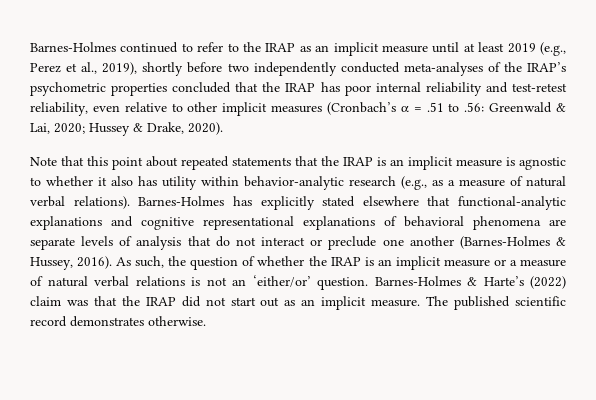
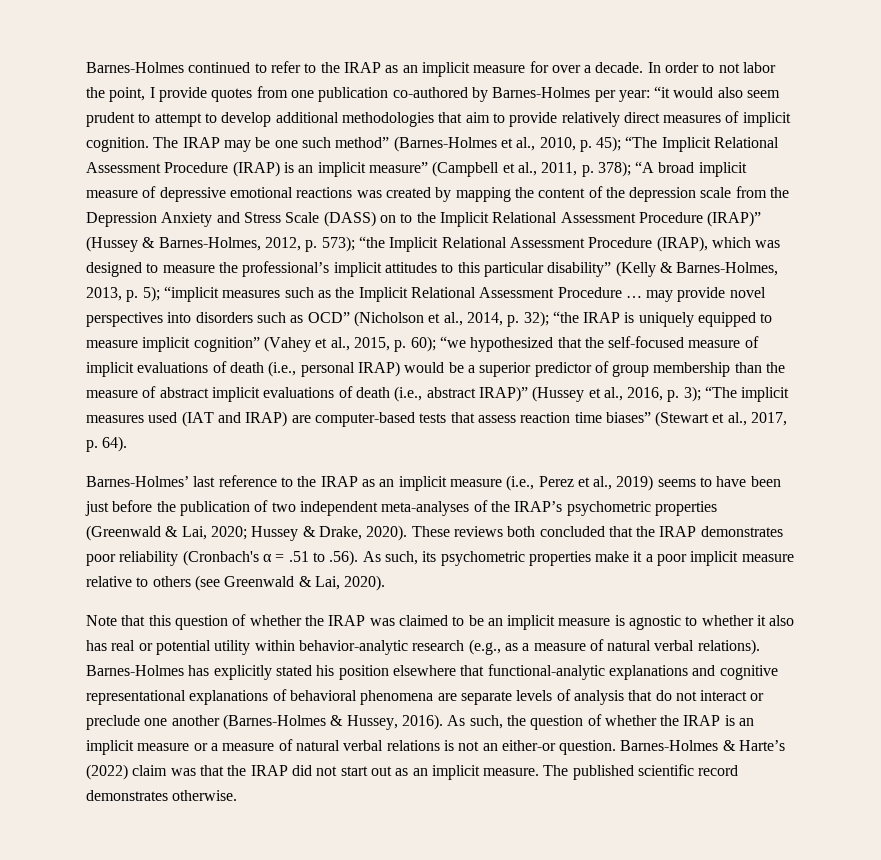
[432,42,566,56] [30,62,400,76] until at least 2019 (e.g., Perez et al., 2019), shortly before two independently conducted -> [529,61,777,73] [86,86,781,102] [86,111,791,127] [86,136,780,152] [86,161,747,177] [86,186,790,202] [86,211,762,227] [86,236,781,252] [86,261,779,277] [86,286,766,302] [86,311,773,327] [86,336,759,352] [86,361,786,377] [86,386,790,402] [86,411,788,427] [86,436,128,452] [86,475,781,491] [85,500,378,516] for over a decade. In order to not labor the point, I provide quotes from one publication co-authored by Barnes-Holmes per year: “it would also seem prudent to attempt to develop additional methodologies that aim to provide relatively direct measures of implicit cognition. The IRAP may be one such method” (Barnes-Holmes et al., 2010, p. 45); “The Implicit Relational Assessment Procedure (IRAP) is an implicit measure” (Campbell et al., 2011, p. 378); “A broad implicit measure of depressive emotional reactions was created by mapping the content of the depression scale from the Depression Anxiety and Stress Scale (DASS) on to the Implicit Relational Assessment Procedure (IRAP)” (Hussey & Barnes-Holmes, 2012, p. 573); “the Implicit Relational Assessment Procedure (IRAP), which was designed to measure the professional’s implicit attitudes to this particular disability” (Kelly & Barnes-Holmes, 2013, p. 5); “implicit measures such as the Implicit Relational Assessment Procedure … may provide novel perspectives into disorders such as OCD” (Nicholson et al., 2014, p. 32); “the IRAP is uniquely equipped to measure implicit cognition” (Vahey et al., 2015, p. 60); “we hypothesized that the self-focused measure of implicit evaluations of death (i.e., personal IRAP) would be a superior predictor of group membership than the measure of abstract implicit evaluations of death (i.e., abstract IRAP)” (Hussey et al., 2016, p. 3); “The implicit measures used (IAT and IRAP) are computer-based tests that assess reaction time biases” (Stewart et al., 2017, p. 64). // Barnes-Holmes’ last reference to the IRAP as an implicit measure (i.e., Perez et al., 2019) seems to have been just before the publication of two independent
[172,82,567,96] [30,102,553,116] concluded that the IRAP has poor internal reliability and test-retest reliability, even relative to other implicit measures (Cronbach’s α = .51 to .56: Greenwald -> [86,525,161,541] (Greenwald
[30,156,386,170] // Note that this point about repeated statements that the IRAP is -> [411,526,783,537] [86,550,794,566] [86,575,386,591] [86,614,484,630] These reviews both concluded that the IRAP demonstrates poor reliability (Cronbach's α = .51 to .56). As such, its psychometric properties make it a poor implicit measure relative to others (see Greenwald & Lai, 2020). // Note that this question of whether the IRAP was claimed to be
(157, 181) none -> [111,640,211,655] real or potential
(356, 201) none -> [316,665,389,680] his position
[252,275,311,287] ‘either/or’ -> [501,740,556,751] either-or

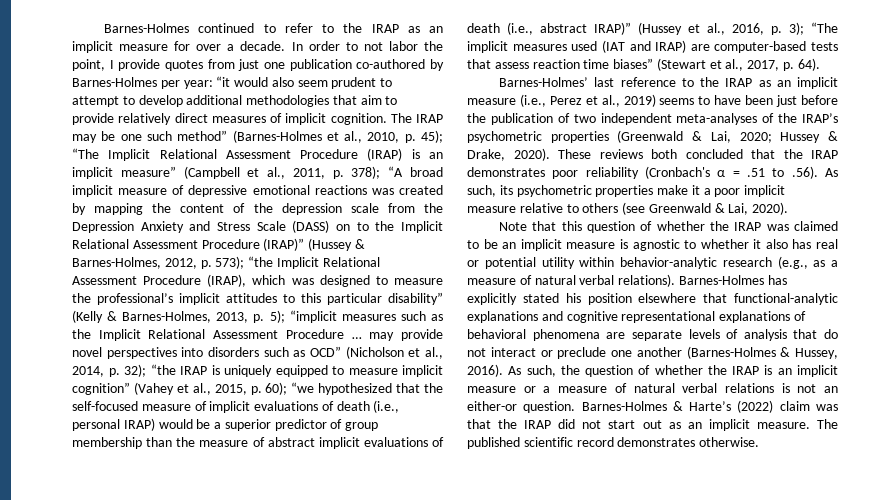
(288, 92) none -> [238,59,260,71] just

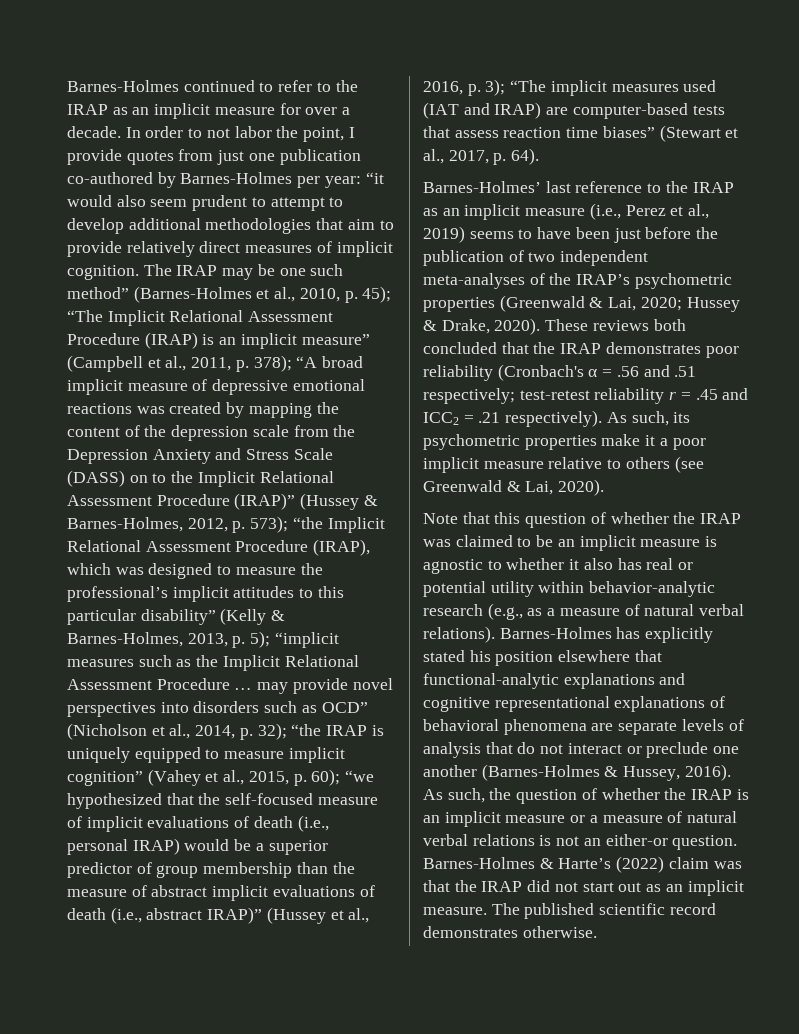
[747,166,818,179] .51 to .56). -> [616,365,697,377] [423,388,749,404] [423,410,603,427] .56 and .51 respectively; test-retest reliability r = .45 and ICC2 = .21 respectively).

